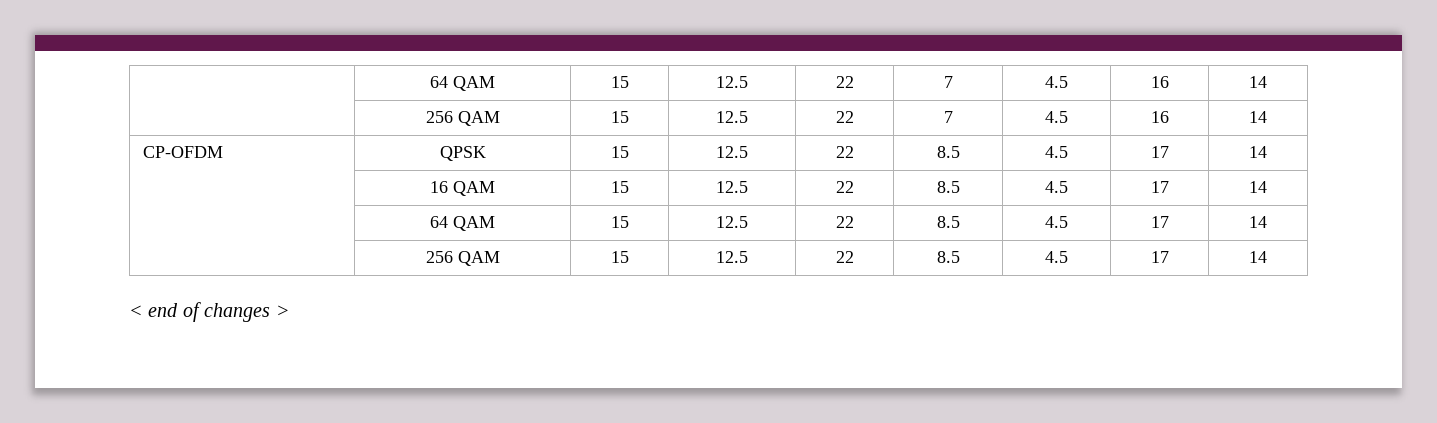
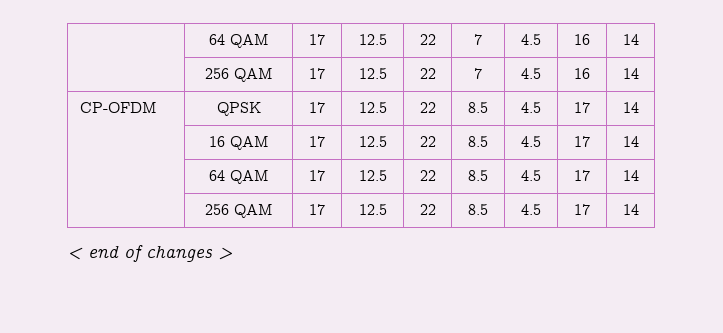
[430,76,495,91] [610,76,629,88] | 64 QAM | 15 -> [208,34,269,48] [309,34,325,45] | 64 QAM | 17
[610,111,629,123] 15 -> [309,68,325,79] 17
[610,146,629,158] 15 -> [309,102,325,113] 17
[610,181,629,193] 15 -> [309,136,325,147] 17
[610,216,629,228] 15 -> [309,170,325,181] 17
[610,251,629,263] 15 -> [309,204,325,215] 17

